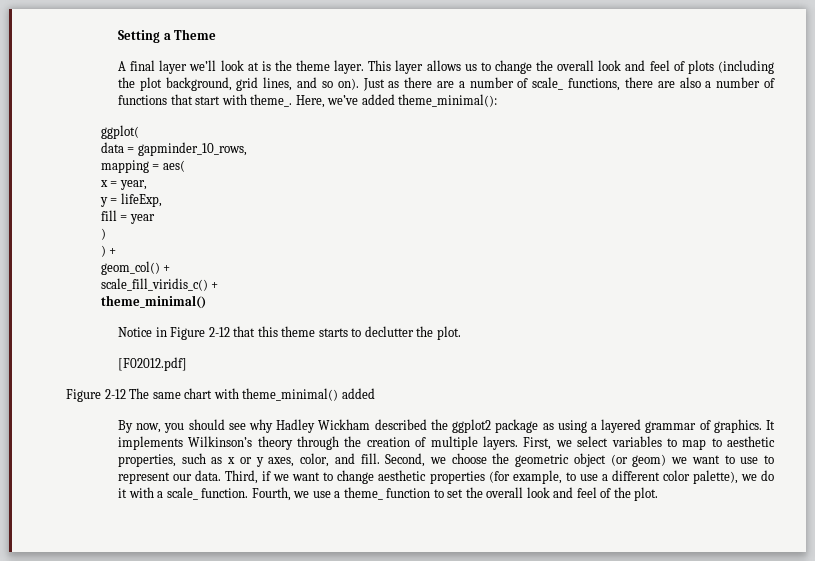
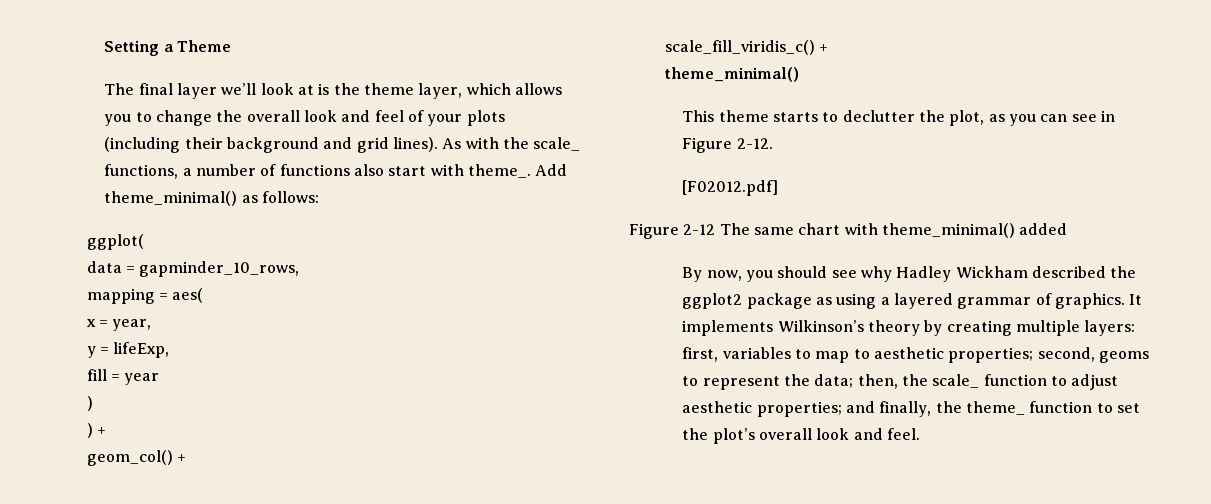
[117,61,126,71] A -> [104,83,135,95] The
[334,60,477,74] layer. This layer allows us -> [418,83,562,99] [104,114,132,126] layer, which allows you
(685, 66) none -> [427,114,463,126] your
[117,77,701,91] the plot background, grid lines, and so on). Just as there are a number of scale_ functions, there are also -> [184,137,581,153] [104,164,179,179] their background and grid lines). As with the scale_ functions,
[170,94,193,105] that -> [354,164,385,176] also
[295,94,498,108] Here, we’ve added theme_minimal(): -> [535,164,568,176] [104,191,320,206] Add theme_minimal() as follows:
[117,326,278,340] Notice in Figure 2-12 that this -> [682,110,715,122] This
[436,326,461,340] plot. -> [949,110,1115,126] [682,137,773,153] plot, as you can see in Figure 2-12.
[297,436,609,450] through the creation of multiple layers. First, we select -> [924,320,1136,336] [682,347,719,362] by creating multiple layers: first,
[117,453,774,467] [117,470,775,484] [117,487,341,501] properties, such as x or y axes, color, and fill. Second, we choose the geometric object (or geom) we want to use to represent our data. Third, if we want to change aesthetic properties (for example, to use a different color palette), we do it with a scale_ function. Fourth, we use a -> [948,347,1149,363] [682,374,1119,390] [682,401,962,417] properties; second, geoms to represent the data; then, the scale_ function to adjust aesthetic properties; and finally, the
[486,487,659,501] overall look and feel of the plot. -> [712,428,921,444] plot’s overall look and feel.

